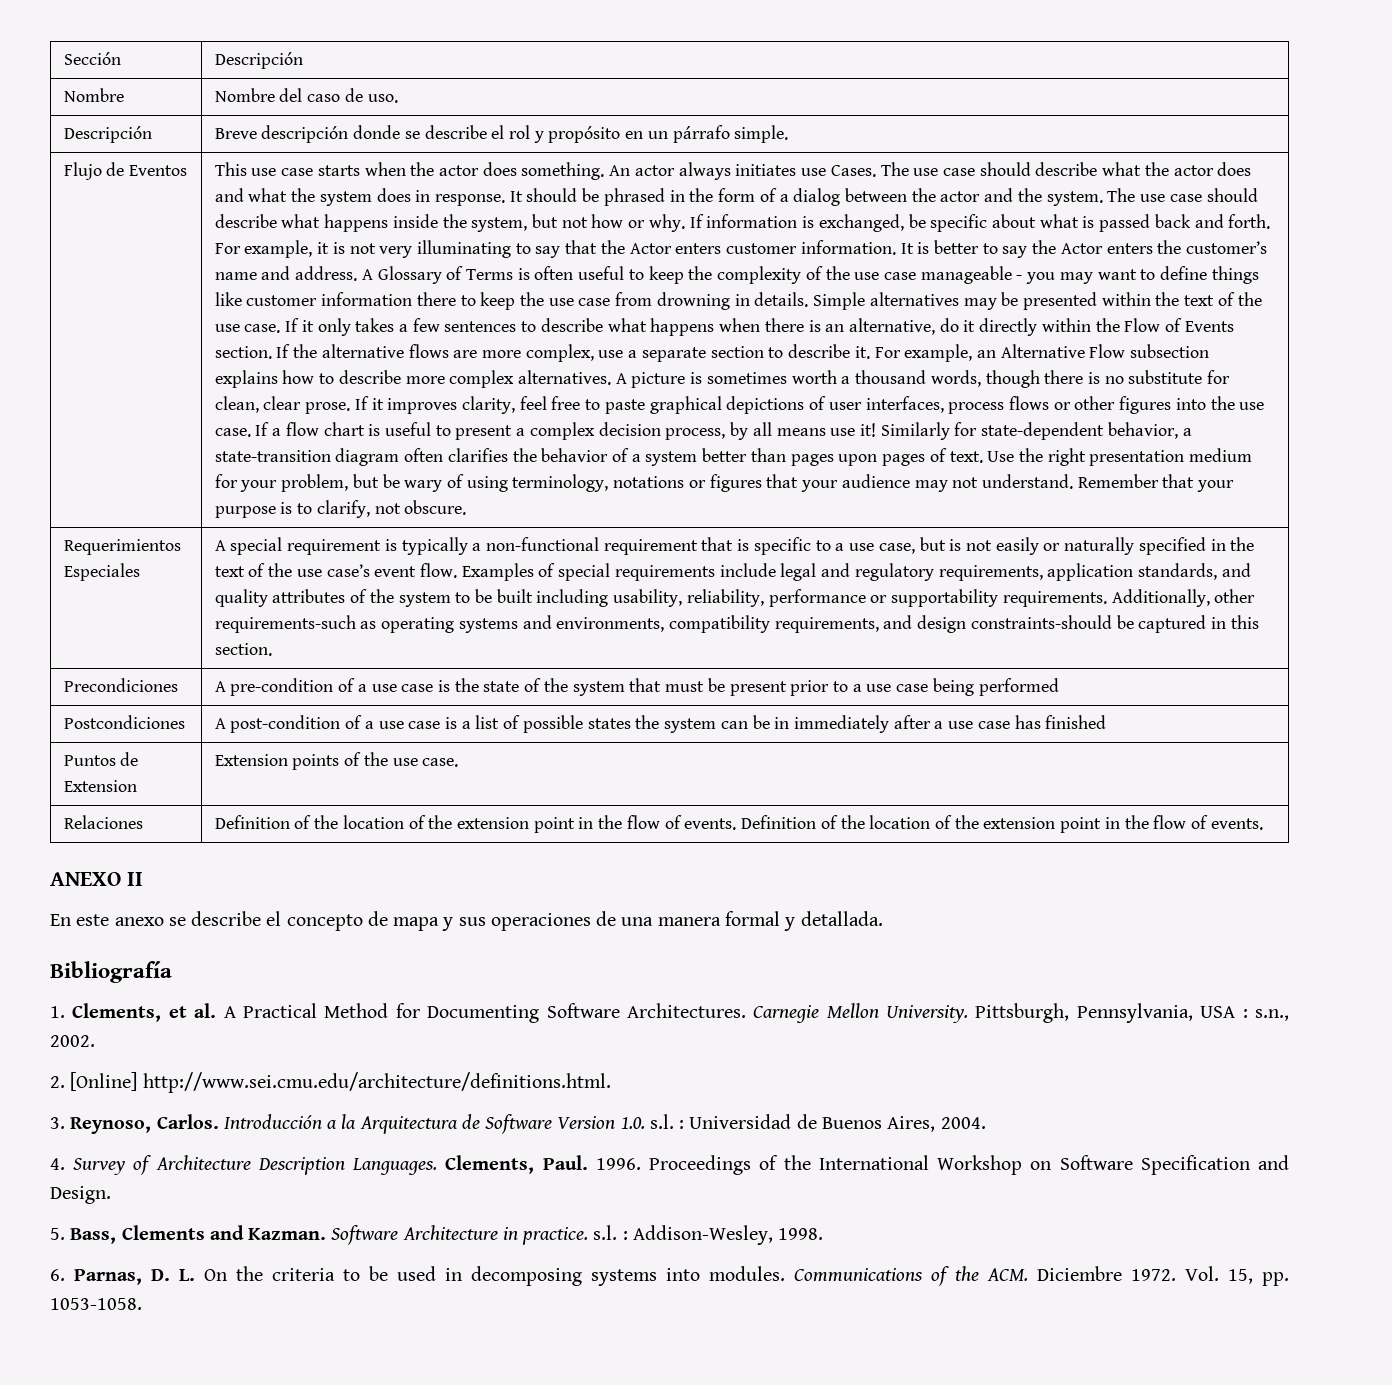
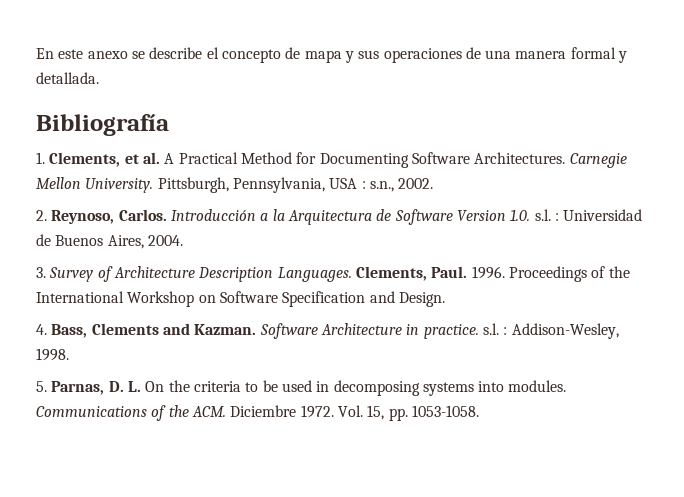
[63,52,121,65] [214,52,303,69] [63,88,124,102] [214,88,398,103] [63,126,152,143] [214,125,789,143] [63,162,188,180] [214,162,1252,180] [214,188,1258,206] [214,214,1271,232] [214,240,1268,258] [214,266,1259,284] [214,292,1262,310] [214,318,1234,336] [214,344,1210,362] [214,370,1231,388] [214,396,1265,414] [214,422,1192,440] [214,448,1253,466] [214,474,1235,492] [214,500,467,518] [63,539,181,555] [63,563,140,581] [214,537,1255,555] [214,563,1251,581] [214,589,1256,607] [214,615,1259,633] [214,643,272,656] [63,678,178,692] [214,678,1059,696] [63,715,185,729] [214,715,1107,733] [63,752,139,766] [63,780,137,792] [214,752,459,770] [63,815,143,829] [214,815,1263,833] [50,872,144,886] Sección | Descripción // Nombre | Nombre del caso de uso. // Descripción | Breve descripción donde se describe el rol y propósito en un párrafo simple. // Flujo de Eventos | This use case starts when the actor does something. An actor always initiates use Cases. The use case should describe what the actor does and what the system does in response. It should be phrased in the form of a dialog between the actor and the system. The use case should describe what happens inside the system, but not how or why. If information is exchanged, be specific about what is passed back and forth. For example, it is not very illuminating to say that the Actor enters customer information. It is better to say the Actor enters the customer’s name and address. A Glossary of Terms is often useful to keep the complexity of the use case manageable - you may want to define things like customer information there to keep the use case from drowning in details. Simple alternatives may be presented within the text of the use case. If it only takes a few sentences to describe what happens when there is an alternative, do it directly within the Flow of Events section. If the alternative flows are more complex, use a separate section to describe it. For example, an Alternative Flow subsection explains how to describe more complex alternatives. A picture is sometimes worth a thousand words, though there is no substitute for clean, clear prose. If it improves clarity, feel free to paste graphical depictions of user interfaces, process flows or other figures into the use case. If a flow chart is useful to present a complex decision process, by all means use it! Similarly for state-dependent behavior, a state-transition diagram often clarifies the behavior of a system better than pages upon pages of text. Use the right presentation medium for your problem, but be wary of using terminology, notations or figures that your audience may not understand. Remember that your purpose is to clarify, not obscure. // Requerimientos Especiales | A special requirement is typically a non-functional requirement that is specific to a use case, but is not easily or naturally specified in the text of the use case’s event flow. Examples of special requirements include legal and regulatory requirements, application standards, and quality attributes of the system to be built including usability, reliability, performance or supportability requirements. Additionally, other requirements-such as operating systems and environments, compatibility requirements, and design constraints-should be captured in this section. // Precondiciones | A pre-condition of a use case is the state of the system that must be present prior to a use case being performed // Postcondiciones | A post-condition of a use case is a list of possible states the system can be in immediately after a use case has finished // Puntos de Extension | Extension points of the use case. // Relaciones | Definition of the location of the extension point in the flow of events. Definition of the location of the extension point in the flow of events. // ANEXO II // -> (36, 53) none
[70,1072,611,1093] [50,1117,65,1129] [Online] http://www.sei.cmu.edu/architecture/definitions.html. // 3. -> (47, 215) none
[50,1158,65,1170] 4. -> [36,267,46,278] 3.
[50,1228,65,1240] 5. -> [36,324,47,335] 4.
[50,1269,65,1281] 6. -> [36,381,47,392] 5.

